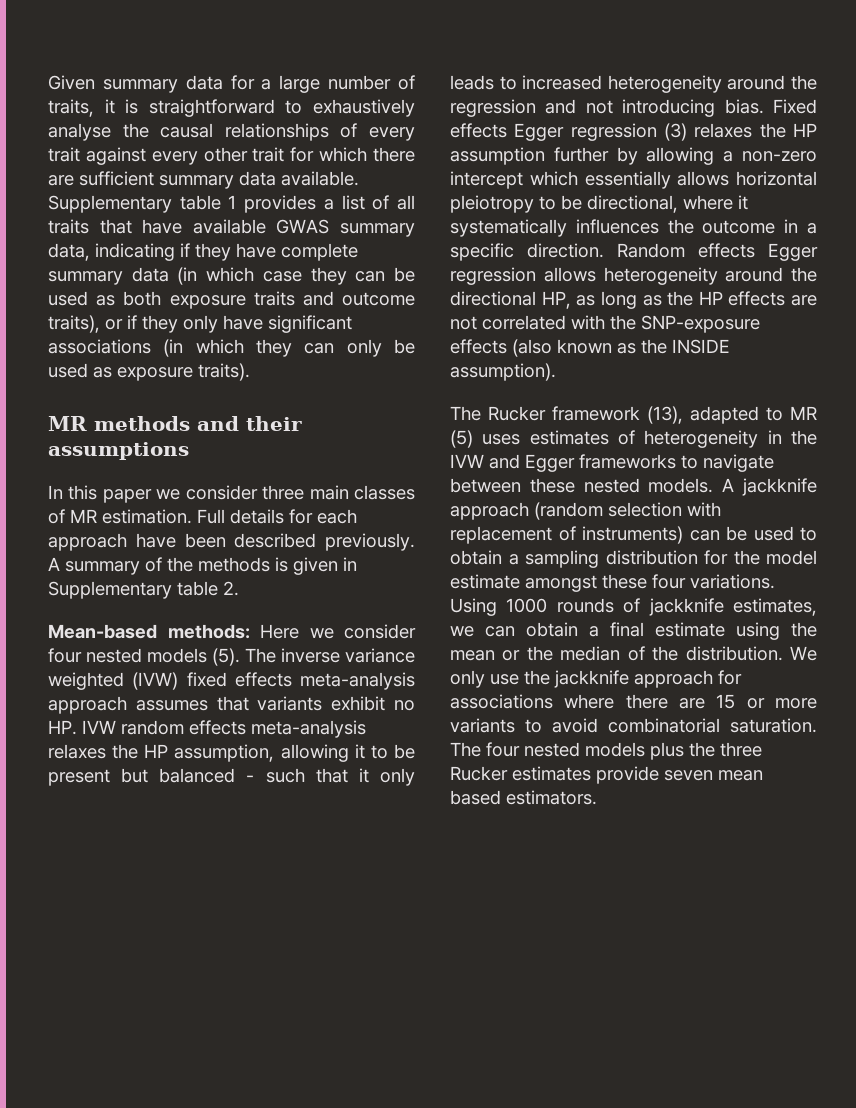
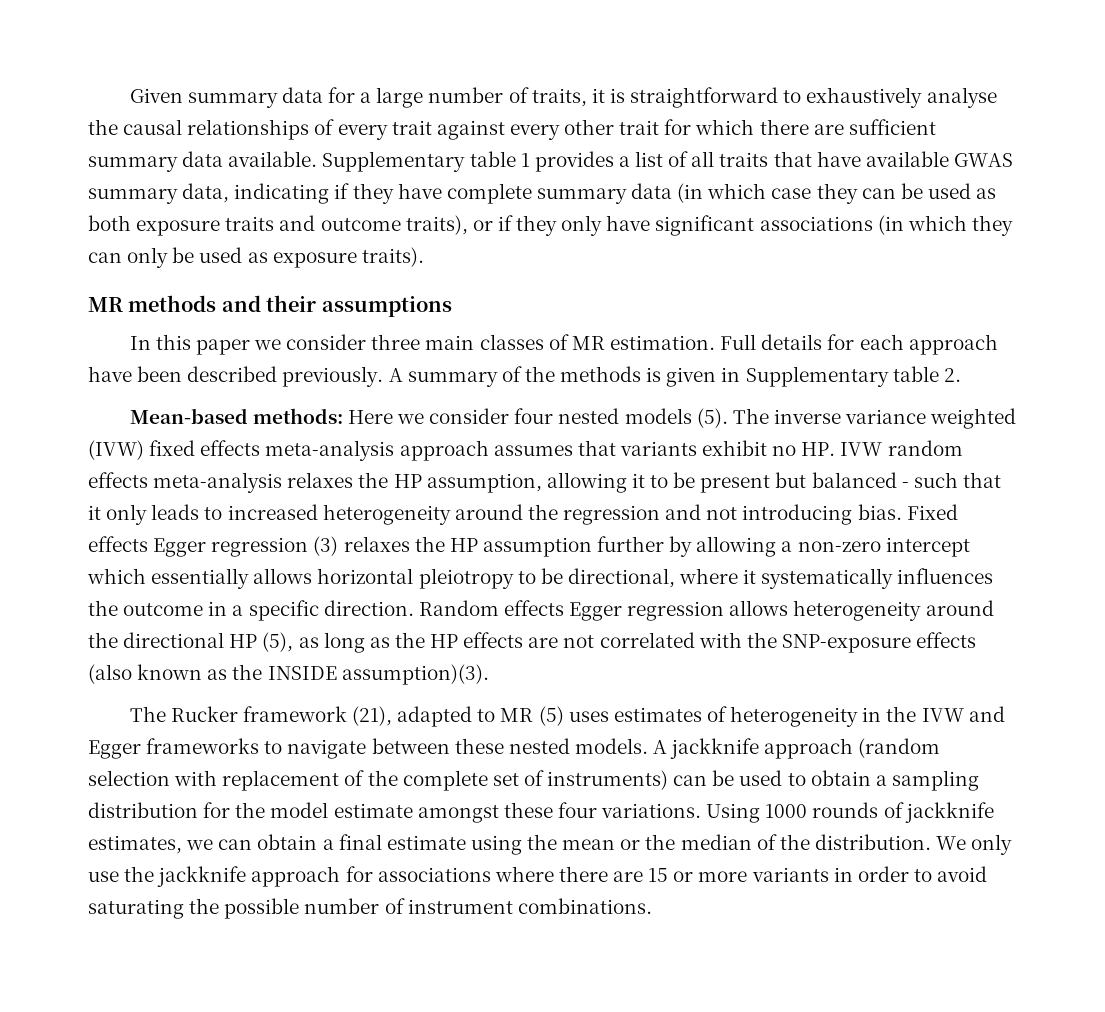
[541,291,571,309] HP, -> [229,632,294,652] HP (5),
[450,363,556,381] assumption). -> [341,664,489,685] assumption)(3).
[647,406,683,424] (13), -> [352,706,393,726] (21),
(576, 533) none -> [367,770,544,791] the complete set of
[525,718,817,733] [450,742,762,760] [450,766,763,784] [450,790,597,805] to avoid combinatorial saturation. The four nested models plus the three Rucker estimates provide seven mean based estimators. -> [833,866,988,882] [88,898,652,919] in order to avoid saturating the possible number of instrument combinations.

